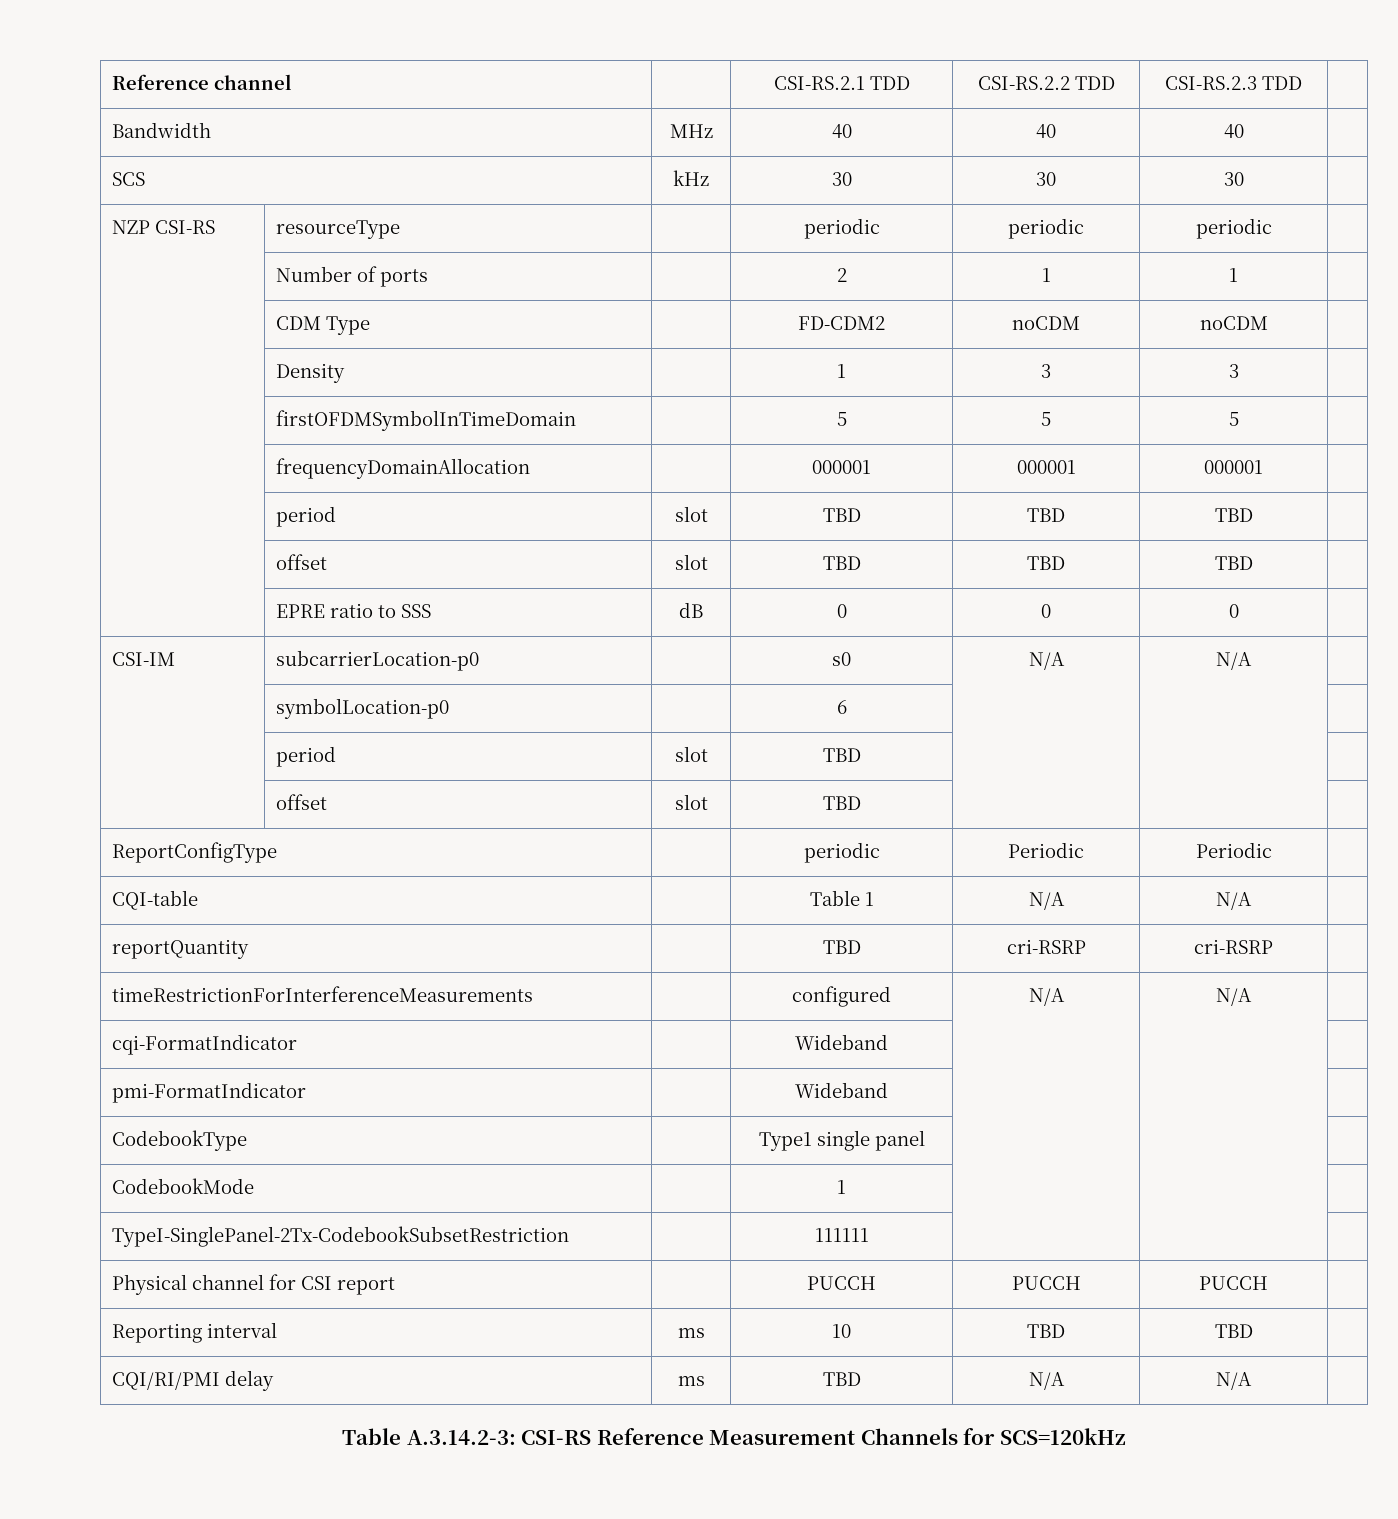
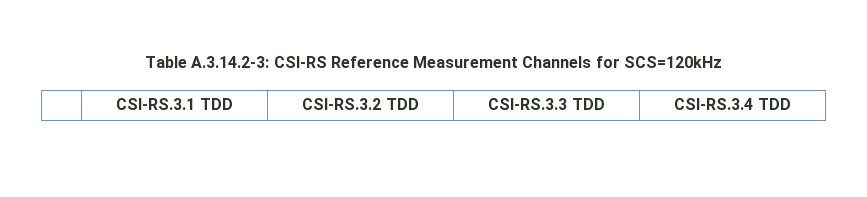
[112,74,293,90] [773,76,910,90] [977,76,1115,90] [1165,76,1302,90] [112,122,212,138] [669,124,713,138] [831,124,852,138] [1036,124,1056,138] [1223,124,1244,138] [112,172,146,186] [673,170,709,186] [831,172,852,186] [1036,172,1056,186] [1223,172,1244,186] [112,220,216,234] [276,220,401,239] [803,218,880,239] [1008,218,1084,239] [1195,218,1272,239] [276,266,429,287] [836,268,847,282] [1041,268,1051,282] [1229,268,1238,282] [276,316,371,335] [798,316,885,330] [1012,316,1080,330] [1199,316,1268,330] [276,363,346,383] [837,364,846,378] [1041,364,1051,378] [1228,364,1239,378] [276,410,577,431] [836,412,847,426] [1041,412,1051,426] [1228,412,1239,426] [276,458,531,479] [812,460,871,474] [1016,460,1076,474] [1204,460,1263,474] [276,506,337,527] [674,506,708,522] [822,508,861,522] [1027,508,1065,522] [1214,508,1253,522] [276,554,328,570] [674,554,708,570] [822,556,861,570] [1027,556,1065,570] [1214,556,1253,570] [276,603,432,618] [679,602,703,618] [836,604,847,618] [1041,604,1051,618] [1228,604,1239,618] [112,652,176,666] [276,650,480,671] [832,652,851,666] [1028,652,1065,670] [1216,652,1252,670] [276,698,450,719] [836,700,847,714] [276,746,337,767] [674,746,708,762] [822,748,861,762] [276,794,328,810] [674,794,708,810] [822,796,861,810] [112,842,278,863] [803,842,880,863] [1008,842,1084,858] [1195,842,1272,858] [112,890,199,910] [809,890,874,906] [1028,892,1065,910] [1216,892,1252,910] [112,939,250,959] [822,940,861,954] [1006,939,1086,954] [1194,939,1273,954] [112,986,534,1002] [792,986,891,1007] [1028,988,1065,1006] [1216,988,1252,1006] [112,1034,298,1055] [795,1034,888,1050] [112,1082,307,1103] [795,1082,888,1098] [112,1130,248,1151] [758,1130,925,1151] [112,1178,255,1194] [837,1180,846,1194] [112,1226,570,1247] [814,1228,869,1242] [112,1274,396,1295] [807,1276,876,1290] [1011,1276,1081,1290] [1199,1276,1268,1290] [112,1322,278,1343] [677,1328,705,1338] [832,1324,851,1338] [1027,1324,1065,1338] [1214,1324,1253,1338] [112,1370,275,1391] [677,1376,705,1386] [822,1372,861,1386] [1028,1372,1065,1390] [1216,1372,1252,1390] Reference channel | | CSI-RS.2.1 TDD | CSI-RS.2.2 TDD | CSI-RS.2.3 TDD | // Bandwidth | MHz | 40 | 40 | 40 | // SCS | kHz | 30 | 30 | 30 | // NZP CSI-RS | resourceType | | periodic | periodic | periodic | // | Number of ports | | 2 | 1 | 1 | // | CDM Type | | FD-CDM2 | noCDM | noCDM | // | Density | | 1 | 3 | 3 | // | firstOFDMSymbolInTimeDomain | | 5 | 5 | 5 | // | frequencyDomainAllocation | | 000001 | 000001 | 000001 | // | period | slot | TBD | TBD | TBD | // | offset | slot | TBD | TBD | TBD | // | EPRE ratio to SSS | dB | 0 | 0 | 0 | // CSI-IM | subcarrierLocation-p0 | | s0 | N/A | N/A | // | symbolLocation-p0 | | 6 | | | // | period | slot | TBD | | | // | offset | slot | TBD | | | // ReportConfigType | | periodic | Periodic | Periodic | // CQI-table | | Table 1 | N/A | N/A | // reportQuantity | | TBD | cri-RSRP | cri-RSRP | // timeRestrictionForInterferenceMeasurements | | configured | N/A | N/A | // cqi-FormatIndicator | | Wideband | | | // pmi-FormatIndicator | | Wideband | | | // CodebookType | | Type1 single panel | | | // CodebookMode | | 1 | | | // TypeI-SinglePanel-2Tx-CodebookSubsetRestriction | | 111111 | | | // Physical channel for CSI report | | PUCCH | PUCCH | PUCCH | // Reporting interval | ms | 10 | TBD | TBD | // CQI/RI/PMI delay | ms | TBD | N/A | N/A | // -> (144, 62) none
(1126, 1436) none -> [116,98,233,110] [302,98,419,110] [488,98,605,110] [674,98,791,110] // | CSI-RS.3.1 TDD | CSI-RS.3.2 TDD | CSI-RS.3.3 TDD | CSI-RS.3.4 TDD

